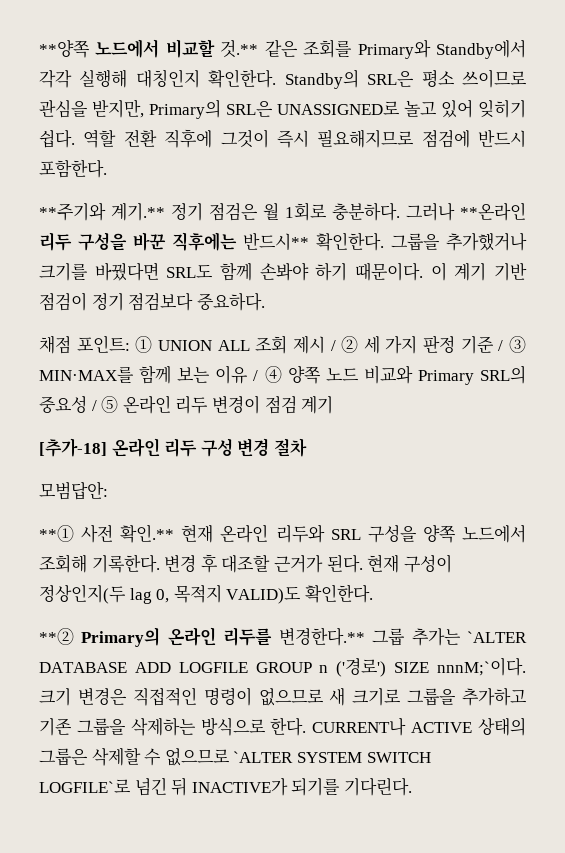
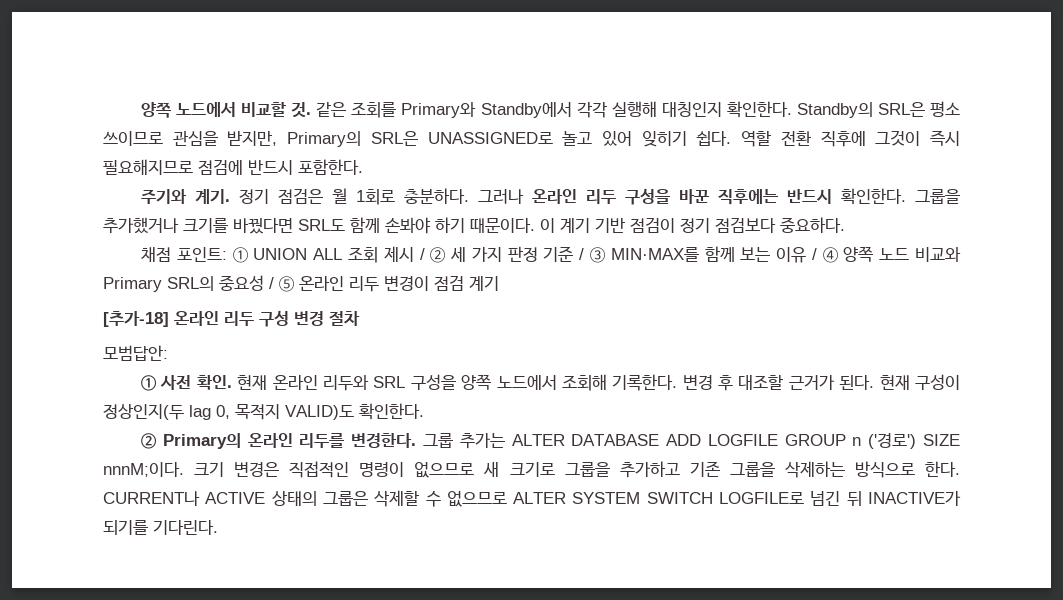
[39,40,90,58] **양쪽 -> [141,102,173,118] 양쪽
[220,40,259,58] 것.** -> [291,102,312,118] 것.
[39,202,165,221] **주기와 계기.** -> [141,189,231,204] 주기와 계기.
[460,202,526,221] **온라인 -> [532,189,578,204] 온라인
[243,233,309,250] 반드시** -> [787,189,833,204] 반드시
[39,524,175,543] **① 사전 확인.** -> [141,375,232,391] ① 사전 확인.
[39,628,74,645] **② -> [141,433,158,449] ②
[278,627,365,646] 변경한다.** -> [351,433,417,448] 변경한다.
[467,631,527,643] `ALTER -> [511,434,565,446] ALTER
[436,657,526,676] nnnM;`이다. -> [103,462,184,477] nnnM;이다.
[233,751,294,763] `ALTER -> [513,492,567,504] ALTER
[39,779,131,793] LOGFILE`로 -> [719,492,805,504] LOGFILE로

